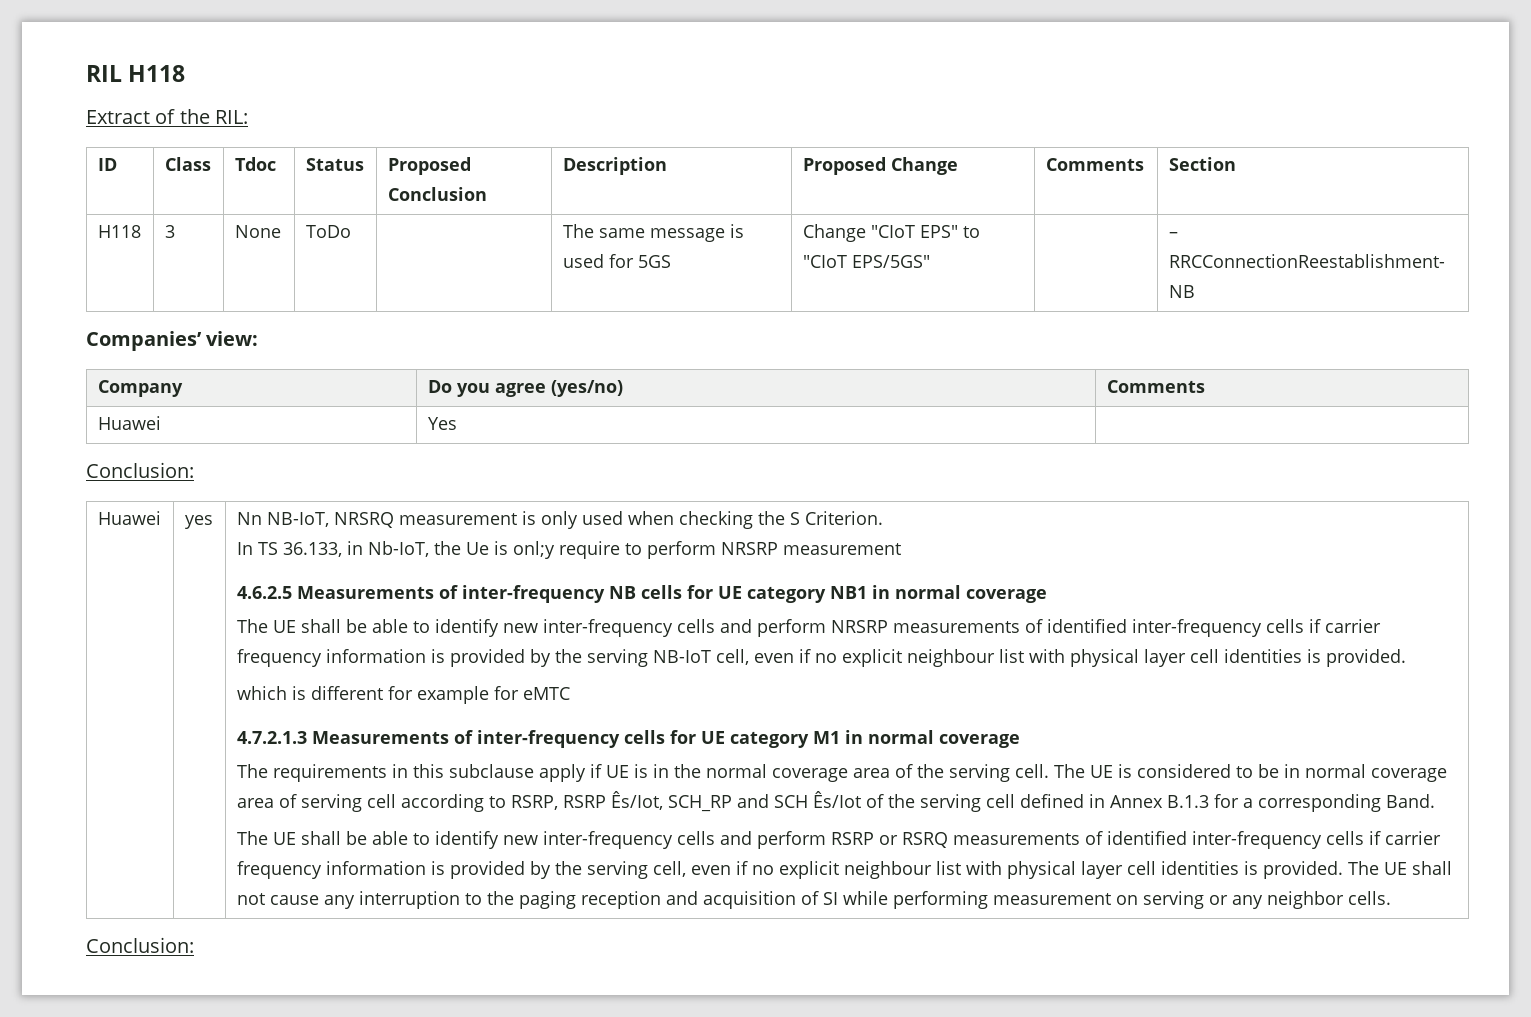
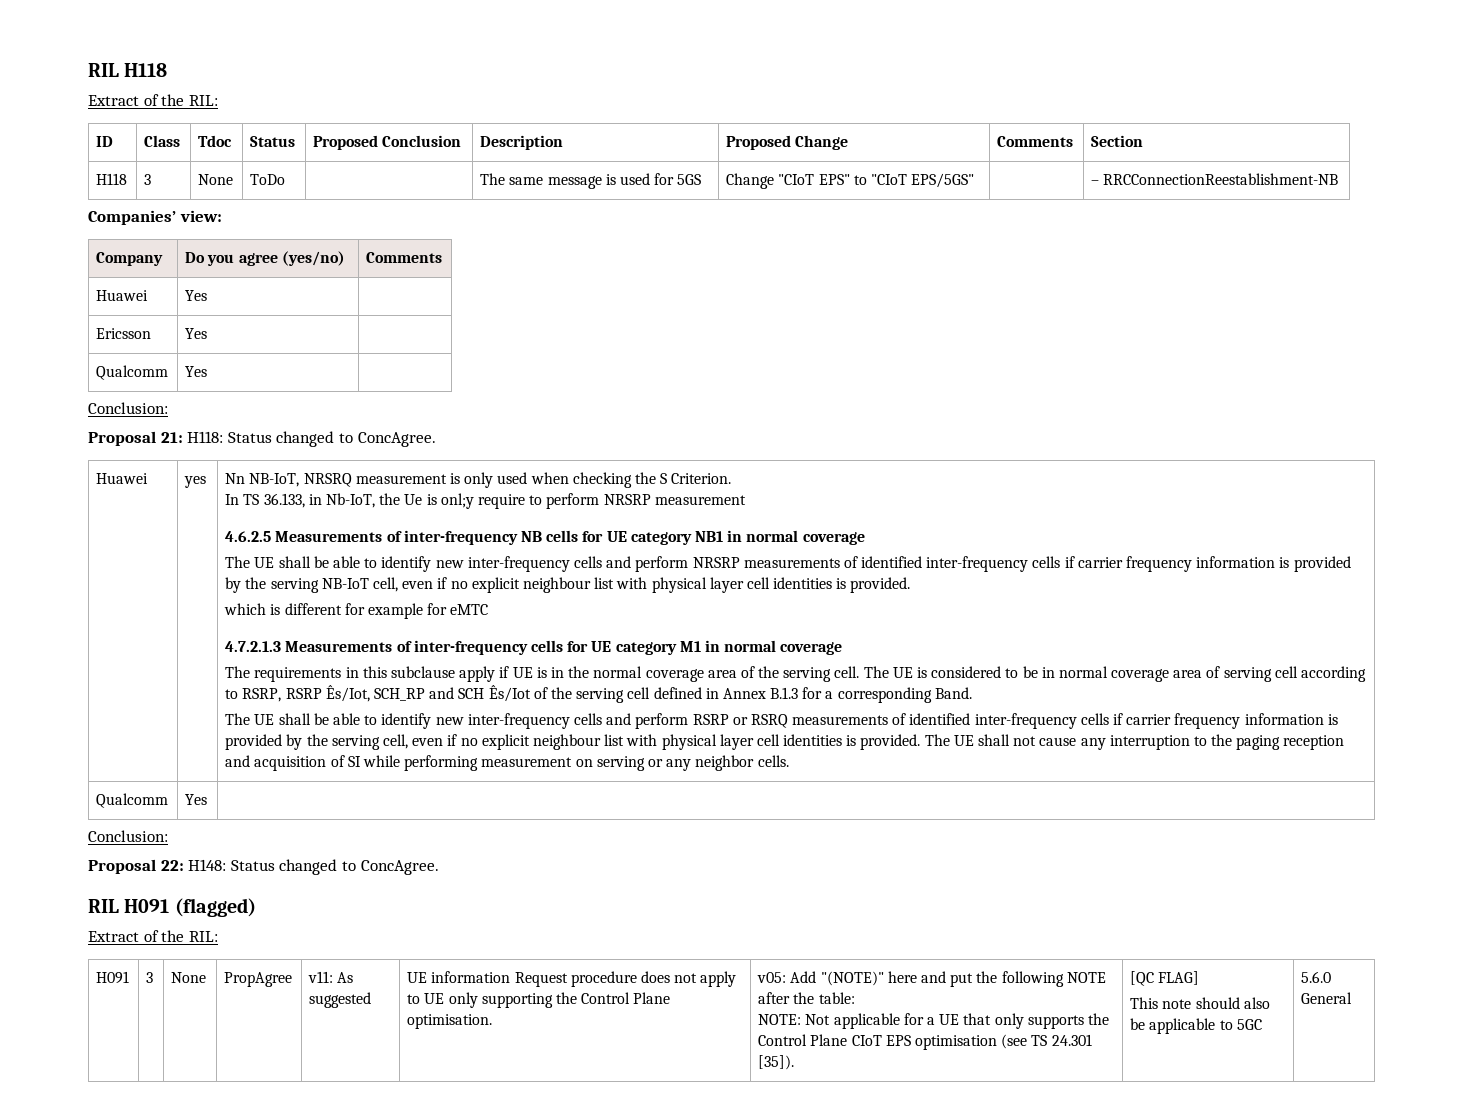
[86,462,194,478] // Conclusion: -> [96,328,152,339] [185,328,208,339] [96,365,169,380] [185,366,208,377] [88,402,168,414] [88,431,436,447] // Ericsson | Yes | // Qualcomm | Yes | // Conclusion: // Proposal 21: H118: Status changed to ConcAgree.
[86,937,194,953] // Conclusion: -> [96,793,169,808] [185,794,208,805] [88,830,168,842] [88,859,439,875] [88,898,256,917] [88,930,218,942] [96,971,130,984] [146,972,154,983] [171,972,207,983] [224,972,293,987] [308,971,354,983] [309,992,372,1008] [407,971,737,987] [407,992,671,1008] [407,1014,493,1029] [757,971,1106,987] [758,992,855,1004] [758,1013,1109,1029] [758,1034,1092,1050] [758,1055,795,1070] [1130,971,1200,986] [1130,997,1270,1009] [1130,1018,1262,1034] [1301,971,1332,983] [1301,992,1353,1004] // Qualcomm | Yes | // Conclusion: // Proposal 22: H148: Status changed to ConcAgree. // RIL H091 (flagged) // Extract of the RIL: // H091 | 3 | None | PropAgree | v11: As suggested | UE information Request procedure does not apply to UE only supporting the Control Plane optimisation. | v05: Add "(NOTE)" here and put the following NOTE after the table: // NOTE: Not applicable for a UE that only supports the Control Plane CIoT EPS optimisation (see TS 24.301 [35]). | [QC FLAG] // This note should also be applicable to 5GC | 5.6.0 General

